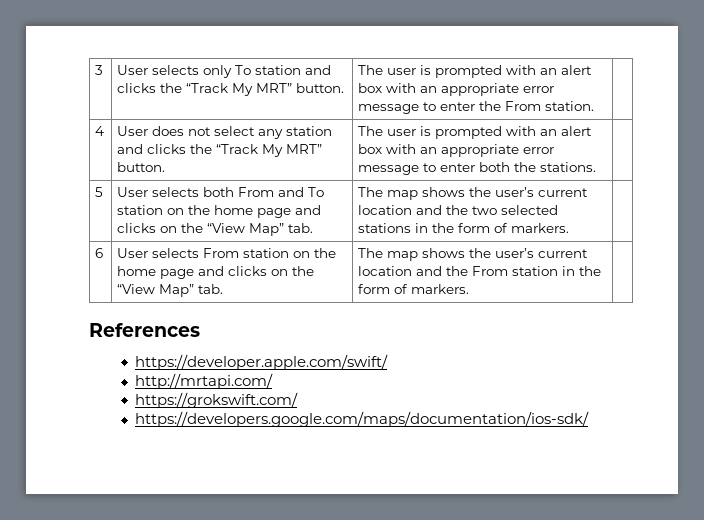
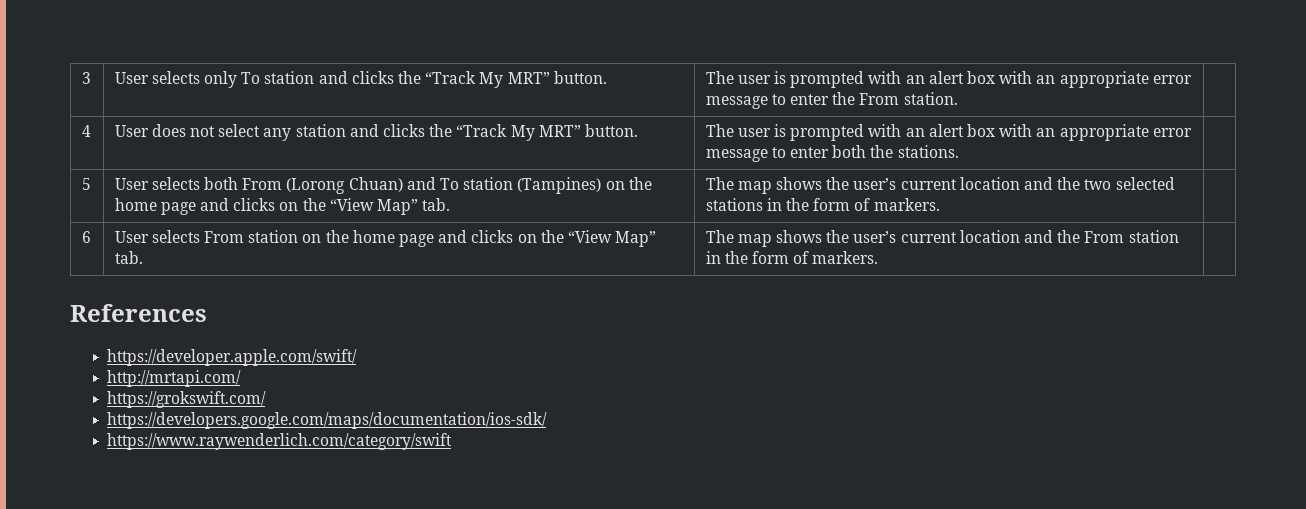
(275, 192) none -> [286,177,403,194] (Lorong Chuan)
(164, 210) none -> [517,177,602,194] (Tampines)
(590, 419) none -> [106,433,452,450] // https://www.raywenderlich.com/category/swift

